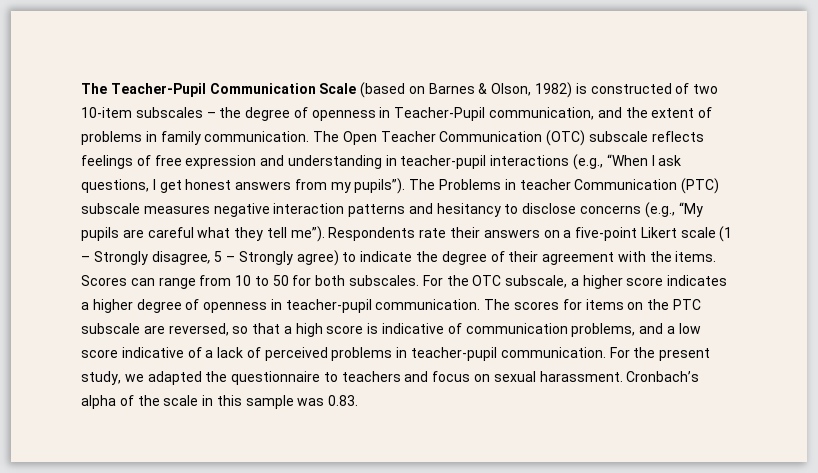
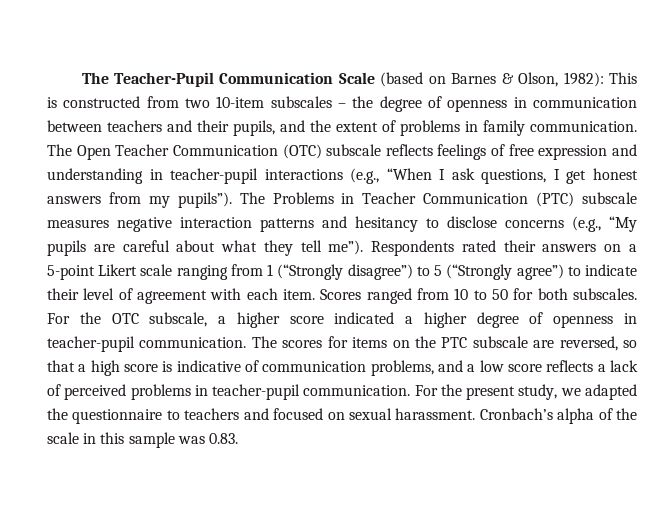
[535,82,573,98] 1982) -> [563,72,637,87] 1982): This
[675,83,690,94] of -> [146,96,179,108] from
[394,107,595,121] Teacher-Pupil communication, -> [532,97,637,108] [47,120,275,136] communication between teachers and their pupils,
[519,179,571,190] teacher -> [362,192,417,204] Teacher
(194, 232) none -> [176,240,216,252] about
[419,228,447,238] rate -> [461,240,496,252] rated
[575,227,638,241] five-point -> [47,265,95,280] 5-point
[719,226,733,242] [81,250,717,266] [81,275,196,289] (1 – Strongly disagree, 5 – Strongly agree) to indicate the degree of their agreement with the items. Scores can range -> [176,264,637,280] [47,288,412,304] ranging from 1 (“Strongly disagree”) to 5 (“Strongly agree”) to indicate their level of agreement with each item. Scores ranged
[667,275,728,286] indicates -> [334,312,395,324] indicated
[121,347,202,358] indicative of -> [546,360,594,372] reflects
[432,371,471,382] focus -> [273,408,324,420] focused

